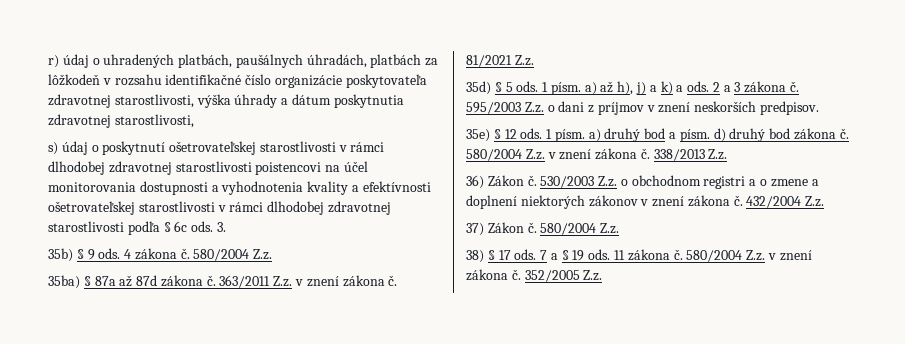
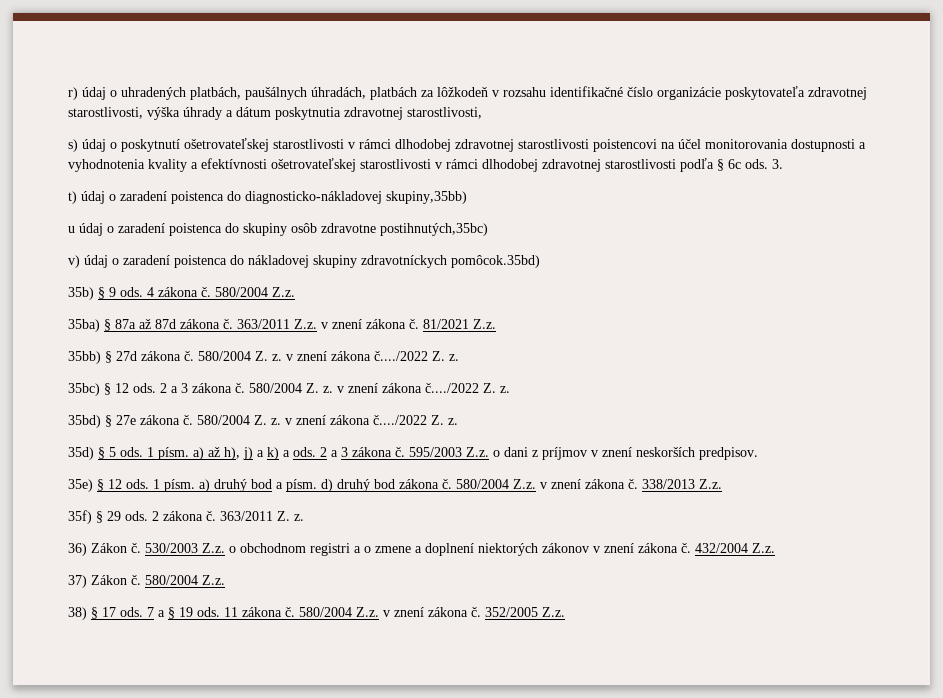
(226, 227) none -> [68,191,467,204] [68,223,488,236] [68,255,540,268] // t) údaj o zaradení poistenca do diagnosticko-nákladovej skupiny,35bb) // u údaj o zaradení poistenca do skupiny osôb zdravotne postihnutých,35bc) // v) údaj o zaradení poistenca do nákladovej skupiny zdravotníckych pomôcok.35bd)
(534, 60) none -> [68,351,459,364] [68,383,510,396] [68,415,458,428] // 35bb) § 27d zákona č. 580/2004 Z. z. v znení zákona č..../2022 Z. z. // 35bc) § 12 ods. 2 a 3 zákona č. 580/2004 Z. z. v znení zákona č..../2022 Z. z. // 35bd) § 27e zákona č. 580/2004 Z. z. v znení zákona č..../2022 Z. z.
(728, 154) none -> [68,510,304,524] // 35f) § 29 ods. 2 zákona č. 363/2011 Z. z.

